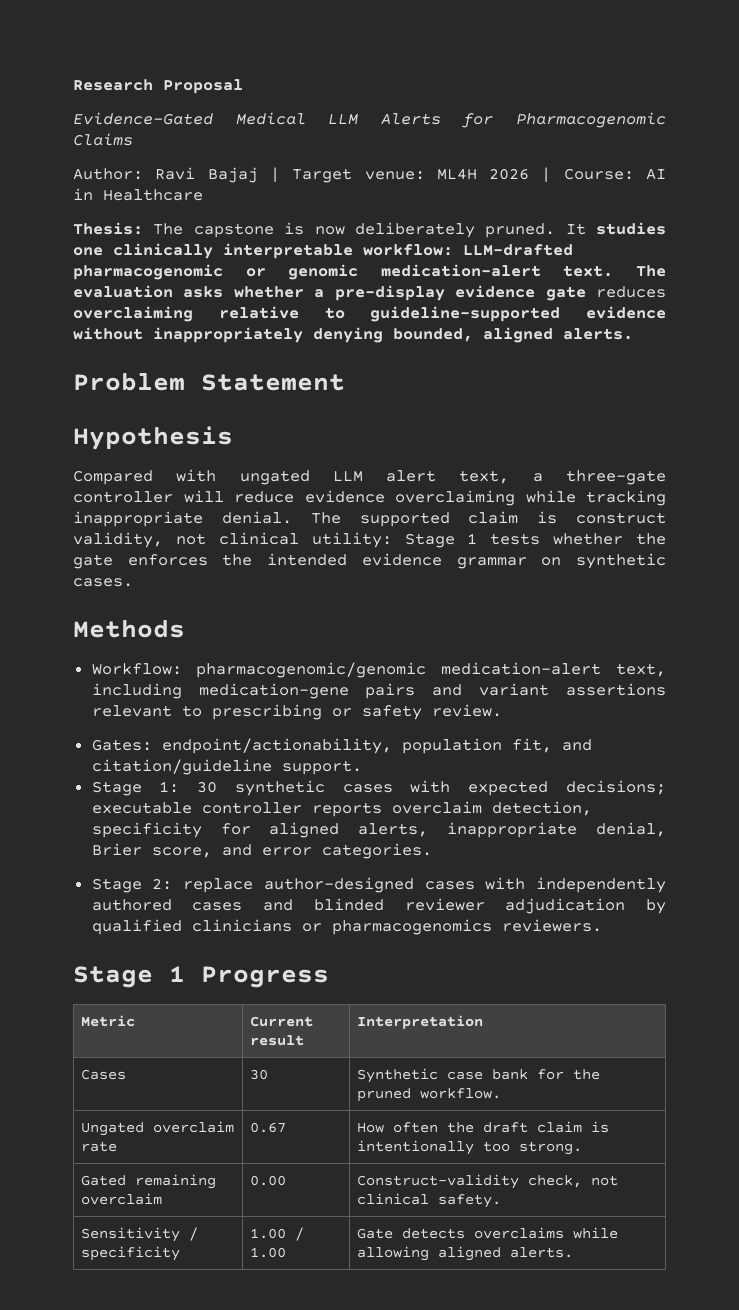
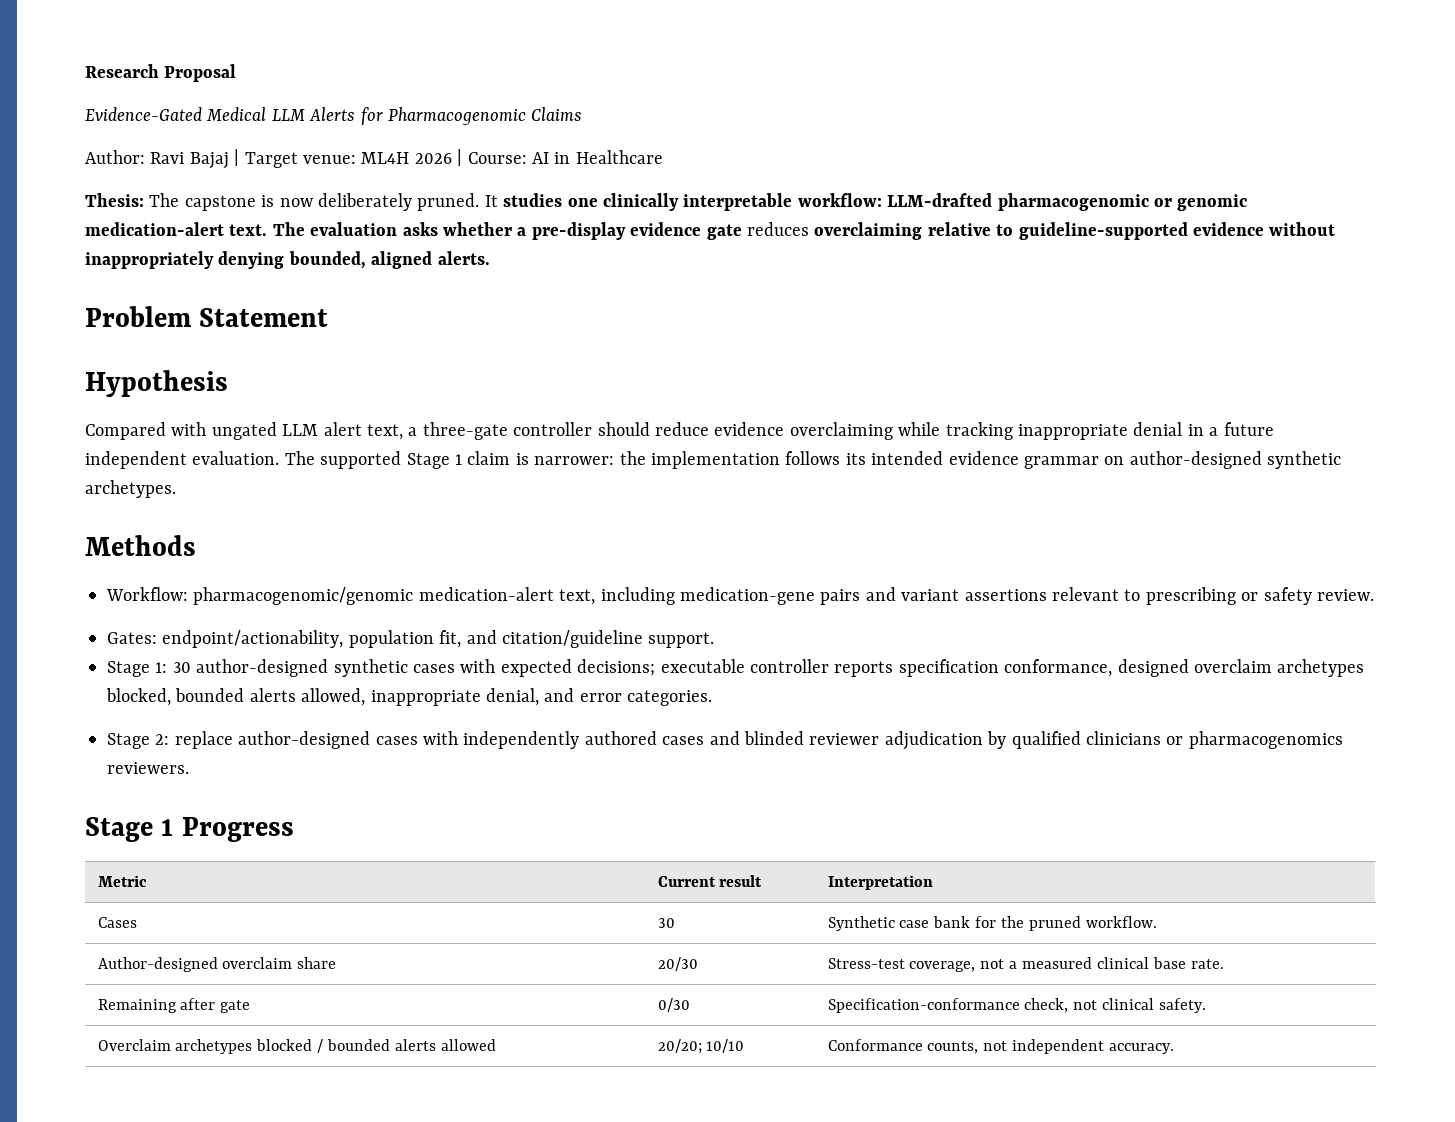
[183,490,224,503] will -> [597,422,650,436] should
[221,511,666,527] [73,532,666,548] [73,554,253,569] denial. The supported claim is construct validity, not clinical utility: Stage 1 tests whether the gate enforces the -> [1133,422,1274,436] [85,451,866,469] denial in a future independent evaluation. The supported Stage 1 claim is narrower: the implementation follows its
[576,553,666,569] [73,578,133,587] synthetic cases. -> [1129,451,1342,469] [85,480,176,498] author-designed synthetic archetypes.
(218, 787) none -> [196,659,329,677] author-designed
[391,801,592,816] [91,822,666,838] [91,843,212,858] overclaim detection, specificity for aligned alerts, inappropriate denial, Brier score, -> [898,659,1365,677] [106,688,539,706] specification conformance, designed overclaim archetypes blocked, bounded alerts allowed, inappropriate denial,
[81,1121,235,1136] [81,1141,118,1152] [250,1122,287,1133] [357,1121,610,1133] [357,1140,583,1155] [81,1174,217,1189] [81,1193,163,1205] [250,1175,287,1186] [357,1174,619,1189] [357,1193,502,1208] [81,1227,199,1242] [81,1246,181,1261] [250,1227,305,1241] [250,1247,287,1258] [357,1227,619,1239] [357,1246,574,1261] Ungated overclaim rate | 0.67 | How often the draft claim is intentionally too strong. // Gated remaining overclaim | 0.00 | Construct-validity check, not clinical safety. // Sensitivity / specificity | 1.00 / 1.00 | Gate detects overclaims while allowing aligned alerts. -> [97,957,337,972] [657,957,698,971] [827,957,1224,972] [97,998,251,1013] [657,998,690,1012] [827,998,1207,1013] [97,1039,496,1054] [657,1039,745,1054] [827,1039,1175,1054] Author-designed overclaim share | 20/30 | Stress-test coverage, not a measured clinical base rate. // Remaining after gate | 0/30 | Specification-conformance check, not clinical safety. // Overclaim archetypes blocked / bounded alerts allowed | 20/20; 10/10 | Conformance counts, not independent accuracy.

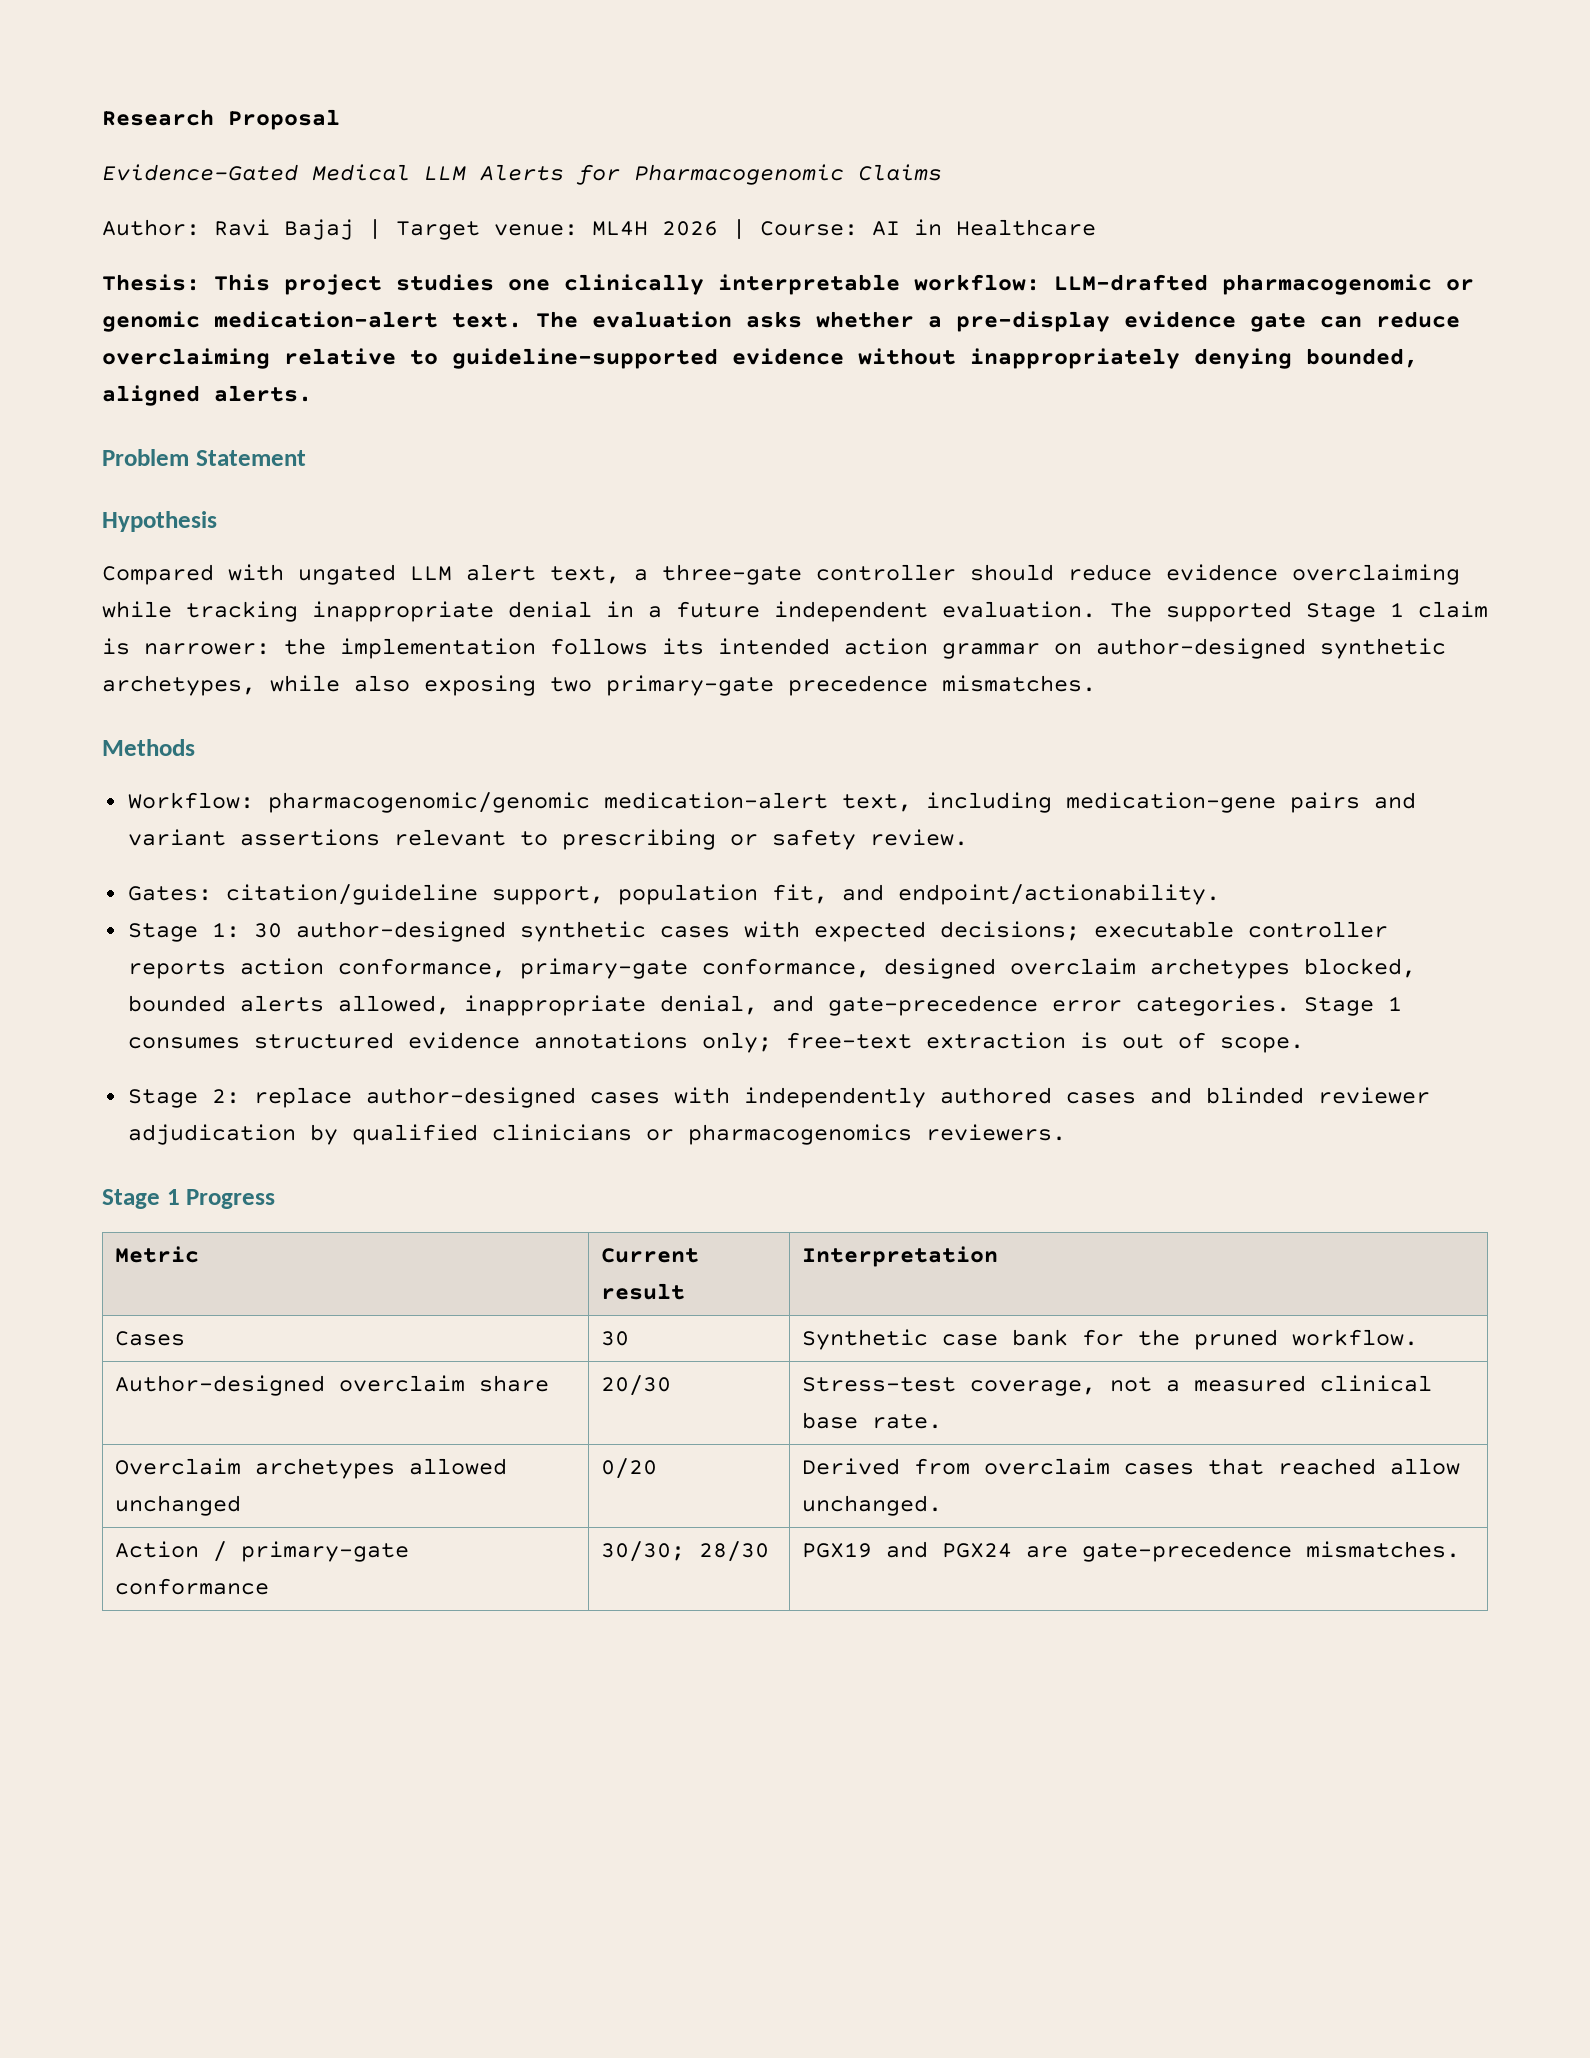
[149,193,498,211] The capstone is now deliberately pruned. It -> [214,274,382,295] This project
[746,222,809,236] reduces -> [1320,311,1460,328] can reduce
[948,451,1019,465] evidence -> [844,638,928,655] action
[85,480,176,498] archetypes. -> [102,675,1096,696] archetypes, while also exposing two primary-gate precedence mismatches.
[162,630,344,648] endpoint/actionability, -> [225,884,604,905] citation/guideline support,
[501,630,715,648] citation/guideline support. -> [897,884,1220,905] endpoint/actionability.
[898,659,999,677] specification -> [239,958,688,979] action conformance, primary-gate
(575, 695) none -> [827,995,1038,1016] gate-precedence
(713, 698) none -> [1303,996,1402,1016] [127,1032,1304,1053] Stage 1 consumes structured evidence annotations only; free-text extraction is out of scope.
[97,998,251,1013] [657,998,690,1012] [827,998,1207,1013] [97,1039,496,1054] [657,1039,745,1054] [827,1039,1175,1054] Remaining after gate | 0/30 | Specification-conformance check, not clinical safety. // Overclaim archetypes blocked / bounded alerts allowed | 20/20; 10/10 | Conformance counts, not independent accuracy. -> [115,1458,508,1479] [115,1495,242,1516] [601,1458,658,1479] [802,1458,1461,1475] [802,1495,943,1516] [115,1541,410,1562] [115,1578,270,1595] [601,1541,770,1562] [802,1541,1461,1562] Overclaim archetypes allowed unchanged | 0/20 | Derived from overclaim cases that reached allow unchanged. // Action / primary-gate conformance | 30/30; 28/30 | PGX19 and PGX24 are gate-precedence mismatches.

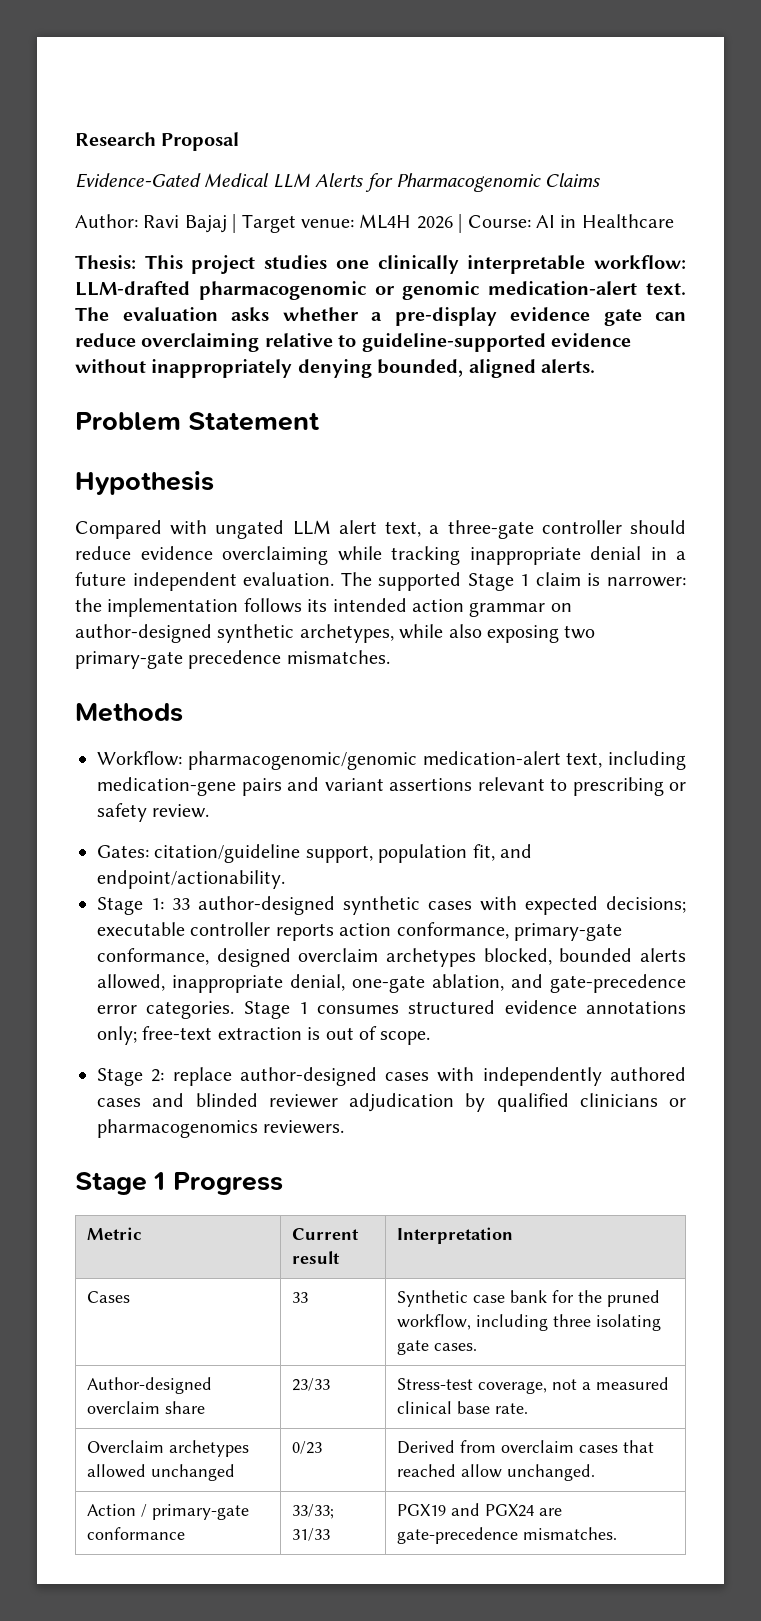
[253,923,282,938] 30 -> [172,898,190,910] 33
(758, 1005) none -> [352,974,504,993] one-gate ablation,
[601,1331,630,1346] 30 -> [291,1292,308,1303] 33
[1292,1329,1419,1346] workflow. -> [396,1314,661,1331] [396,1340,477,1355] workflow, including three isolating gate cases.
[601,1375,672,1396] 20/30 -> [291,1378,330,1391] 23/33
[601,1458,658,1479] 0/20 -> [291,1441,322,1454] 0/23
[601,1541,770,1562] 30/30; 28/30 -> [291,1504,334,1519] [291,1528,330,1541] 33/33; 31/33

